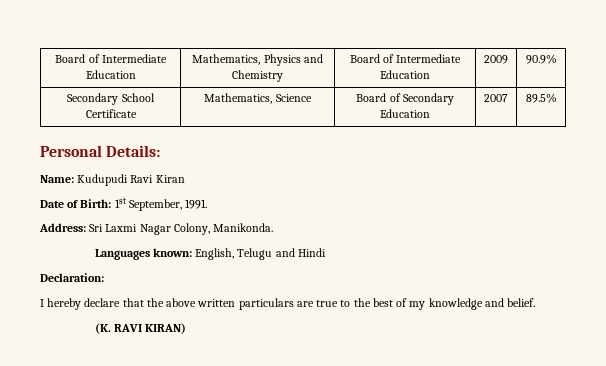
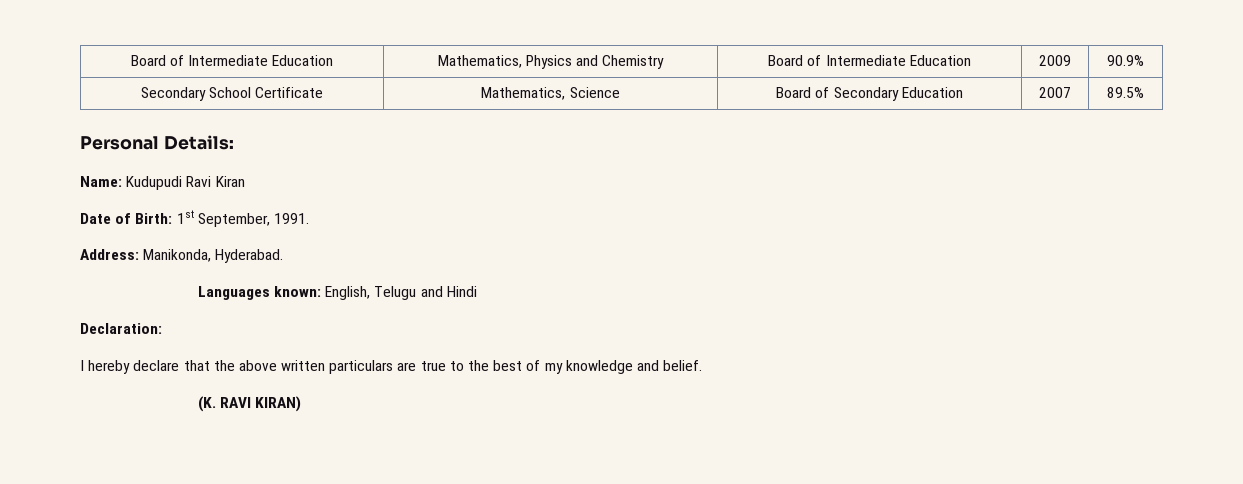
[89,223,274,235] Sri Laxmi Nagar Colony, Manikonda. -> [143,249,284,263] Manikonda, Hyderabad.

